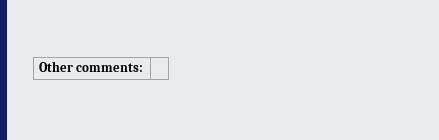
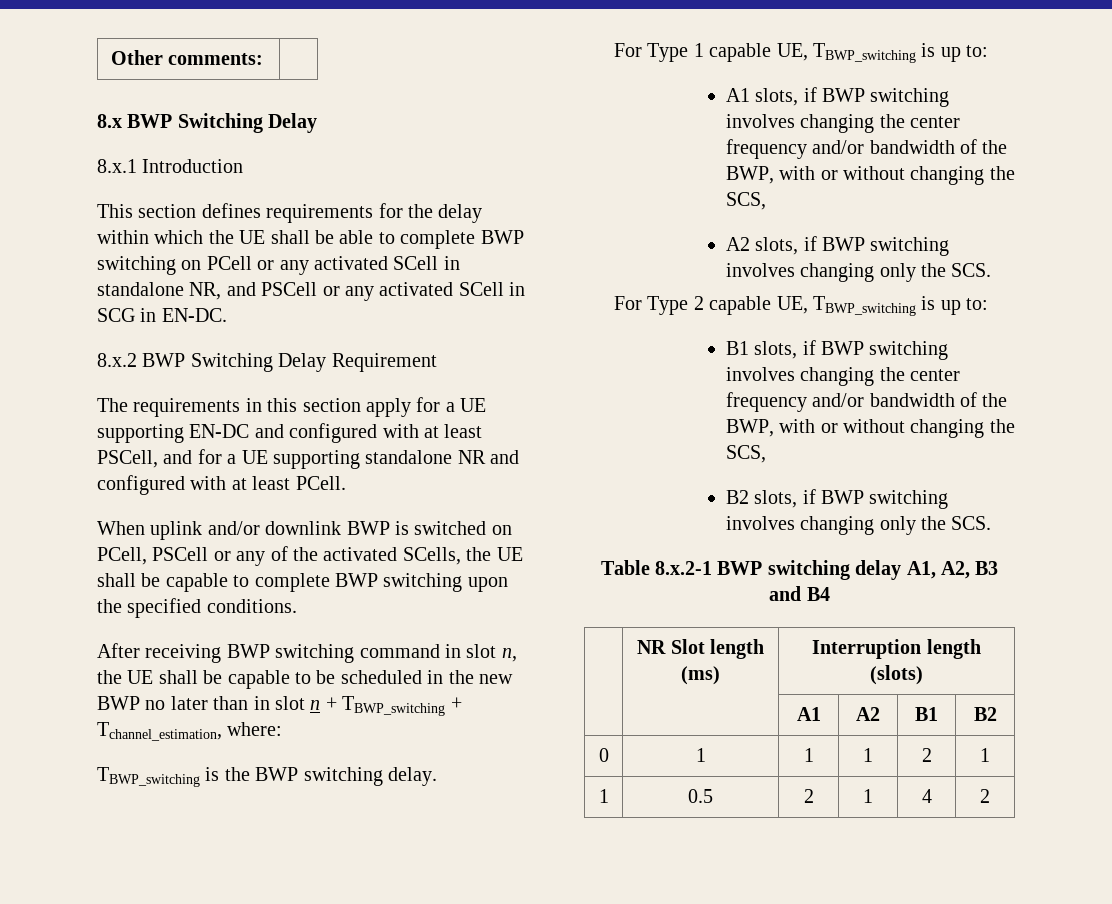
(144, 67) none -> [97,113,318,133] [97,159,244,173] [97,203,483,223] [97,230,524,249] [97,256,460,275] [97,282,526,301] [97,308,227,322] [97,353,437,372] [97,397,487,417] [97,423,483,443] [97,449,520,469] [97,475,346,495] [97,521,512,540] [97,546,523,566] [97,573,508,592] [97,598,297,618] [97,643,517,663] [97,670,513,689] [97,696,462,716] [97,722,283,741] [97,767,437,787] [613,43,989,63] [725,87,950,107] [725,114,960,133] [725,139,1008,159] [725,166,1015,185] [725,192,766,210] [725,236,950,256] [725,263,992,282] [613,296,989,316] [725,340,949,360] [725,367,960,386] [725,392,1008,412] [725,419,1015,438] [725,445,766,463] [725,489,949,509] [725,516,992,535] [600,560,999,580] [769,586,830,601] [637,639,764,659] [681,666,720,685] [812,639,981,659] [870,665,923,685] [796,707,821,721] [856,707,880,721] [915,707,938,721] [973,707,997,721] [598,748,609,762] [695,748,706,762] [803,748,814,762] [863,748,873,762] [921,748,932,762] [980,748,990,762] [598,789,609,803] [688,789,713,803] [803,789,814,803] [863,789,873,803] [921,789,932,803] [980,789,990,803] // 8.x BWP Switching Delay // 8.x.1 Introduction // This section defines requirements for the delay within which the UE shall be able to complete BWP switching on PCell or any activated SCell in standalone NR, and PSCell or any activated SCell in SCG in EN-DC. // 8.x.2 BWP Switching Delay Requirement // The requirements in this section apply for a UE supporting EN-DC and configured with at least PSCell, and for a UE supporting standalone NR and configured with at least PCell. // When uplink and/or downlink BWP is switched on PCell, PSCell or any of the activated SCells, the UE shall be capable to complete BWP switching upon the specified conditions. // After receiving BWP switching command in slot n, the UE shall be capable to be scheduled in the new BWP no later than in slot n + TBWP_switching + Tchannel_estimation, where: // TBWP_switching is the BWP switching delay. // For Type 1 capable UE, TBWP_switching is up to: // A1 slots, if BWP switching involves changing the center frequency and/or bandwidth of the BWP, with or without changing the SCS, // A2 slots, if BWP switching involves changing only the SCS. // For Type 2 capable UE, TBWP_switching is up to: // B1 slots, if BWP switching involves changing the center frequency and/or bandwidth of the BWP, with or without changing the SCS, // B2 slots, if BWP switching involves changing only the SCS. // Table 8.x.2-1 BWP switching delay A1, A2, B3 and B4 // | NR Slot length (ms) | Interruption length (slots) // | | A1 | A2 | B1 | B2 // 0 | 1 | 1 | 1 | 2 | 1 // 1 | 0.5 | 2 | 1 | 4 | 2

